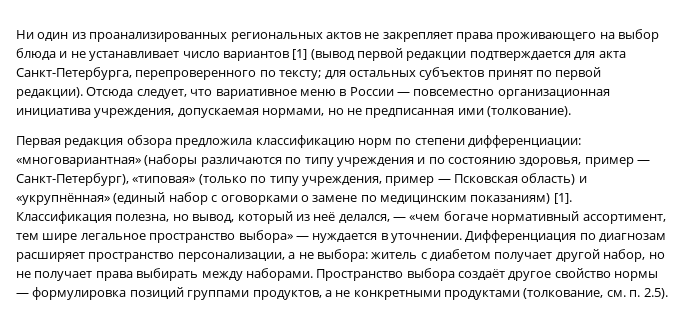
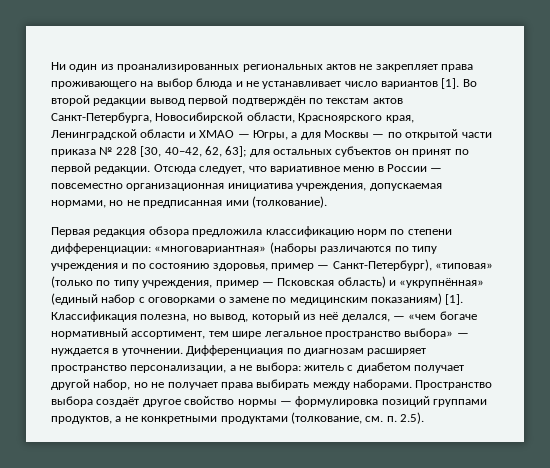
[292,48,626,61] [16,67,322,80] [1] (вывод первой редакции подтверждается для акта Санкт-Петербурга, перепроверенного по тексту; -> [441,78,477,89] [51,95,403,106] [51,112,414,123] [51,129,492,140] [51,146,247,157] [1]. Во второй редакции вывод первой подтверждён по текстам актов Санкт-Петербурга, Новосибирской области, Красноярского края, Ленинградской области и ХМАО — Югры, а для Москвы — по открытой части приказа № 228 [30, 40–42, 62, 63];
(485, 73) none -> [394,149,409,155] он
[16,87,83,99] редакции). -> [94,166,151,174] редакции.

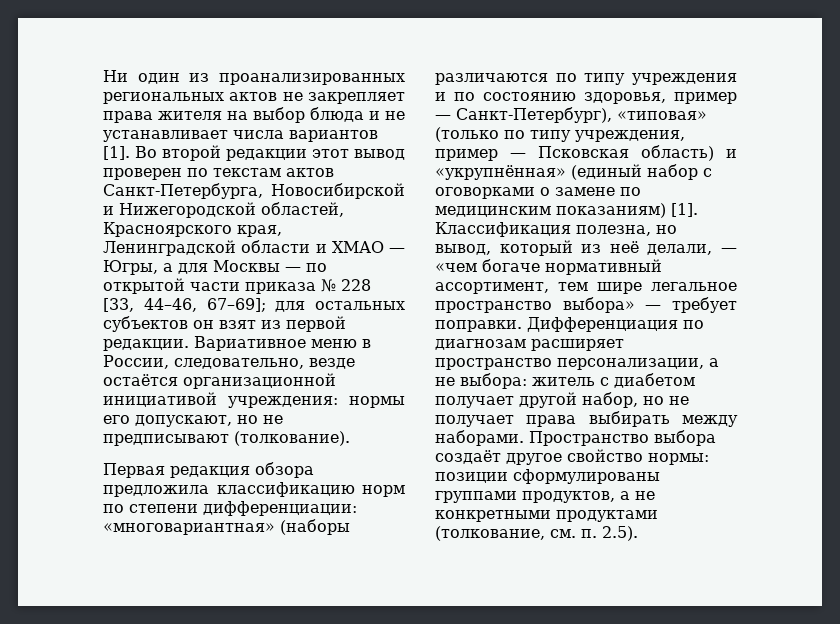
[51,81,137,89] проживающего -> [158,111,222,120] жителя
[344,81,378,87] число -> [233,130,284,139] числа
[149,95,306,106] вывод первой подтверждён -> [312,149,405,160] [103,168,182,180] этот вывод проверен
[246,112,295,123] области, -> [103,202,344,218] и Нижегородской областей,
[140,146,469,157] [51,163,443,174] [51,183,442,191] [51,200,249,208] [30, 40–42, 62, 63]; для остальных субъектов он принят по первой редакции. Отсюда следует, что вариативное меню в России — повсеместно организационная инициатива учреждения, допускаемая нормами, но не предписанная ими -> [103,298,405,312] [103,316,346,332] [103,336,371,351] [103,355,355,369] [103,373,336,389] [103,392,405,408] [103,415,283,427] [103,434,229,446] [33, 44–46, 67–69]; для остальных субъектов он взят из первой редакции. Вариативное меню в России, следовательно, везде остаётся организационной инициативой учреждения: нормы его допускают, но не предписывают
[341,314,390,322] делался, -> [647,244,713,255] делали,
[51,348,183,356] нуждается в уточнении. -> [672,297,737,313] [435,320,522,332] требует поправки.
[237,396,430,407] нормы — формулировка позиций -> [648,453,709,465] [435,469,660,484] нормы: позиции сформулированы

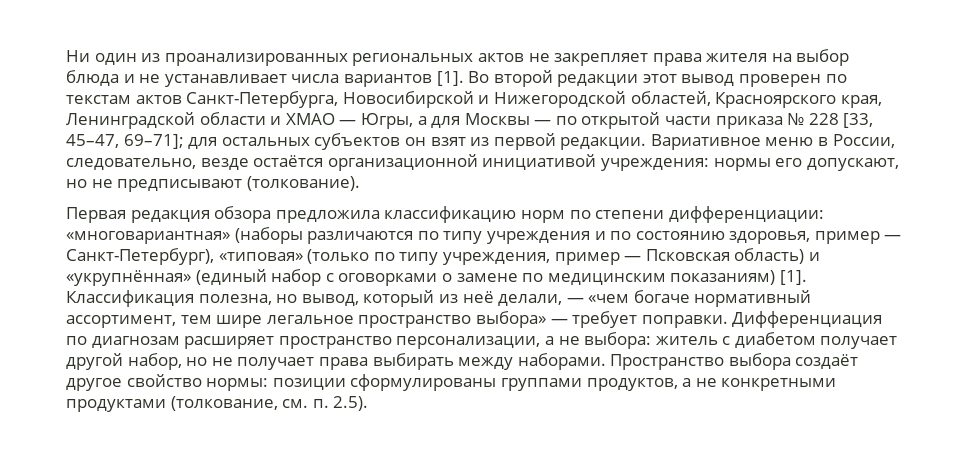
[143,298,266,312] 44–46, 67–69]; -> [66,134,184,149] 45–47, 69–71];

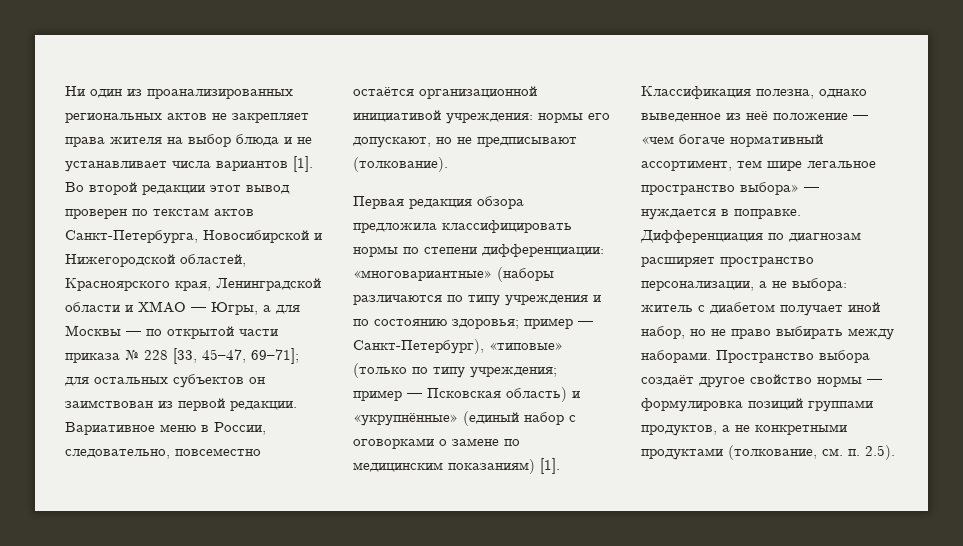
[430,137,466,146] взят -> [65,400,153,408] заимствован
[200,158,249,170] везде -> [175,448,261,456] повсеместно
[384,206,565,223] классификацию норм -> [442,220,572,233] [353,246,398,257] классифицировать нормы
[66,231,230,244] «многовариантная» -> [353,270,492,281] «многовариантные»
[729,231,811,244] здоровья, -> [452,319,519,329] здоровья;
[218,252,303,261] «типовая» -> [489,342,563,350] «типовые»
[442,252,550,265] учреждения, -> [470,367,557,378] учреждения;
[66,270,191,286] «укрупнённая» -> [353,413,458,426] «укрупнённые»
[276,290,435,307] но вывод, который -> [819,89,867,98] [641,113,721,122] однако выведенное
[498,294,563,306] делали, -> [773,113,848,120] положение
[572,311,728,328] требует поправки. -> [641,209,801,220] нуждается в поправке.
[66,353,123,370] другой -> [848,302,880,312] иной
[237,357,368,370] получает права -> [731,329,771,339] право
[206,374,497,391] нормы: позиции сформулированы -> [817,376,882,387] [641,398,803,412] нормы — формулировка позиций

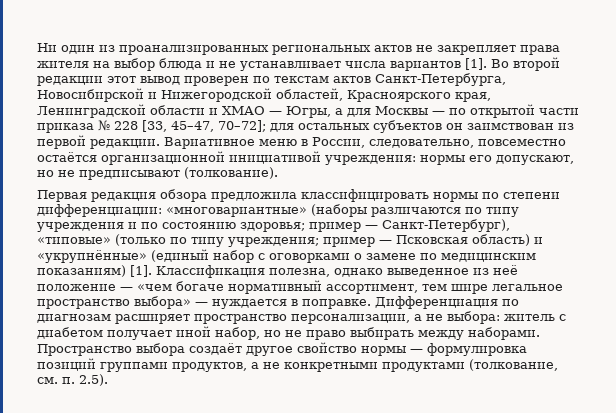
[251,348,299,364] 69–71]; -> [218,120,266,132] 70–72];

